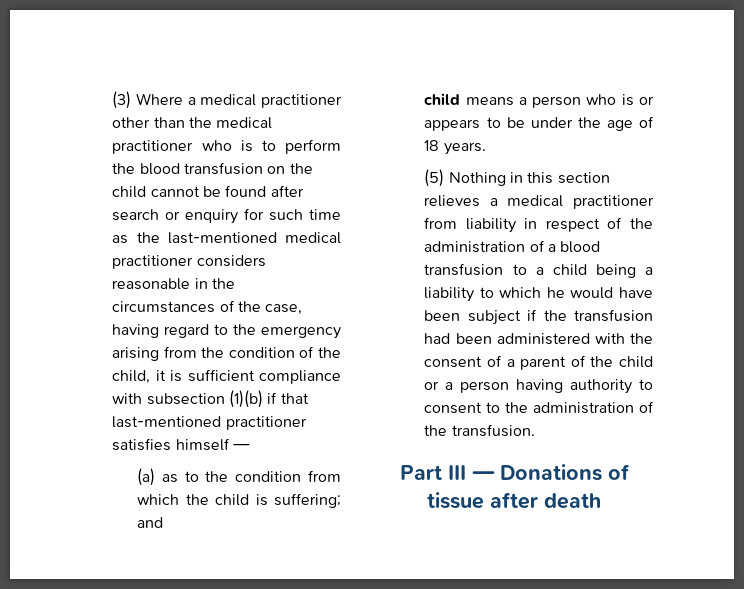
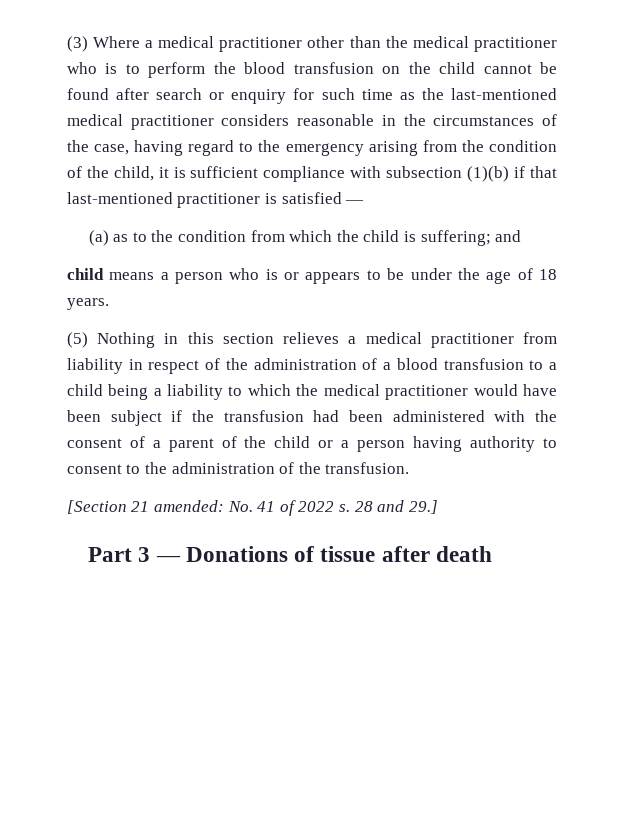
[112,438,230,451] satisfies himself -> [264,192,342,204] is satisfied
[546,287,565,298] he -> [296,384,469,400] the medical practitioner
(535, 430) none -> [66,500,438,516] // [Section 21 amended: No. 41 of 2022 s. 28 and 29.]
[447,465,466,480] III -> [138,547,151,562] 3

